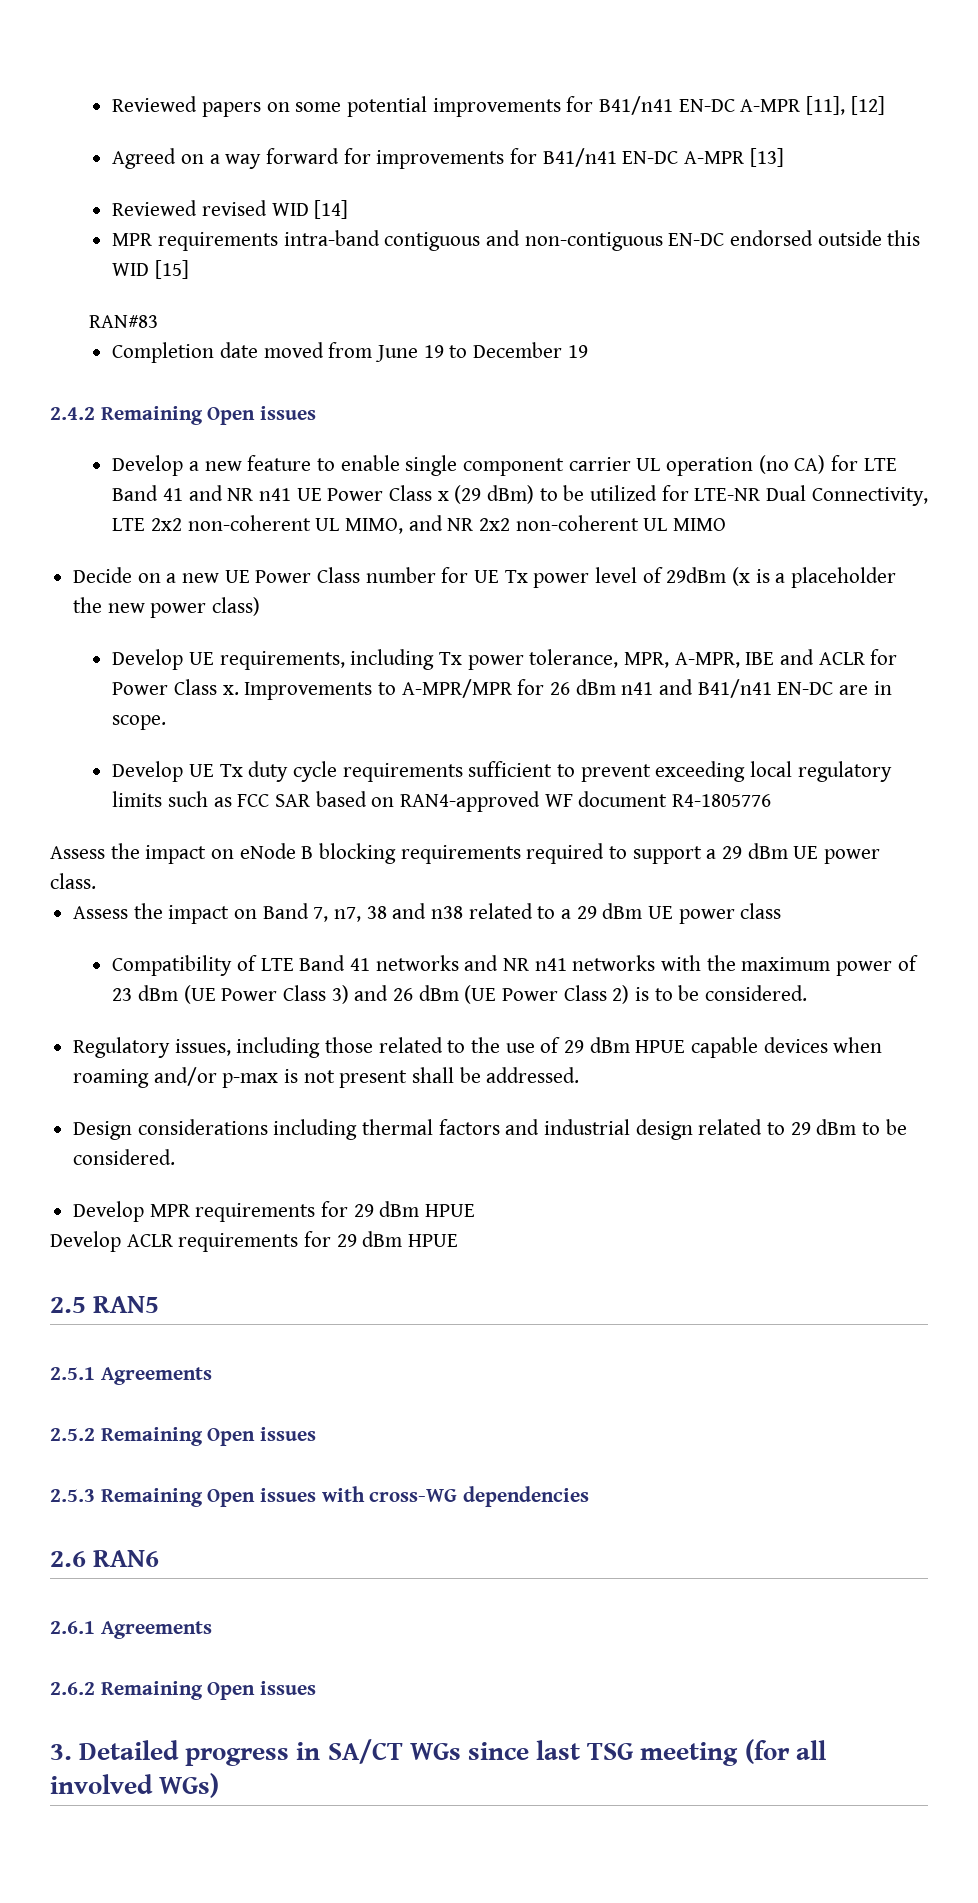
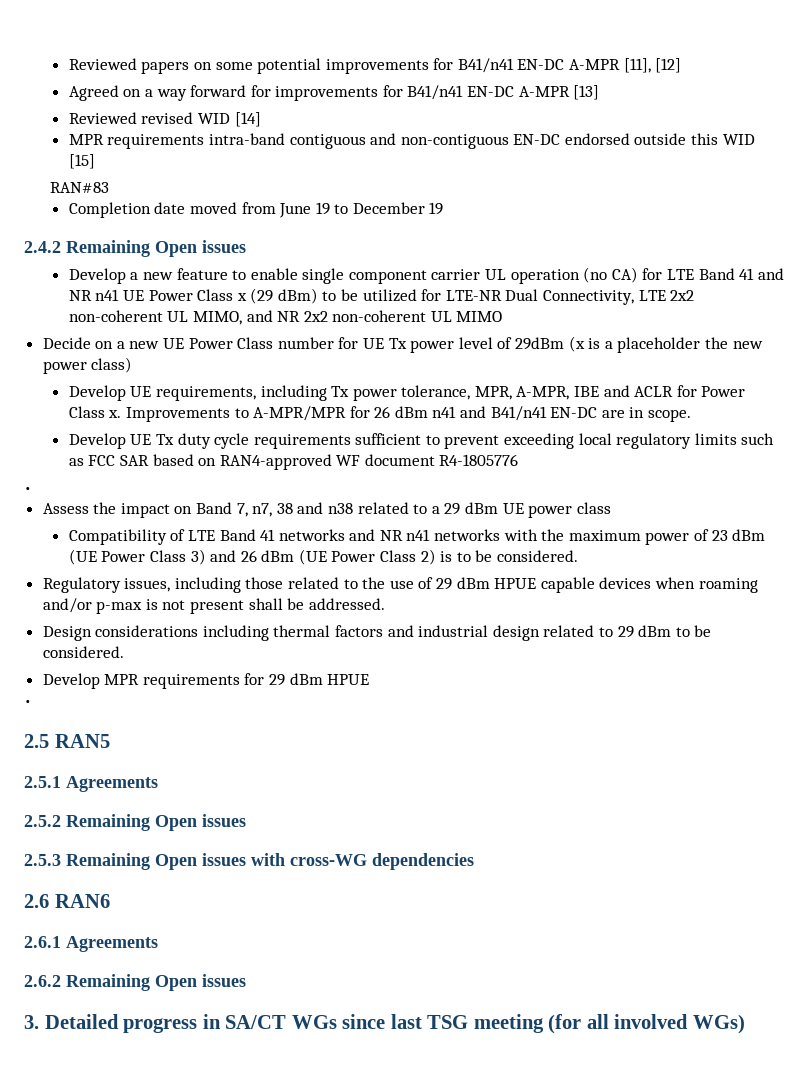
[50,843,881,864] [50,873,96,889] Assess the impact on eNode B blocking requirements required to support a 29 dBm UE power class. -> [24,487,32,493] •
[50,1231,459,1252] Develop ACLR requirements for 29 dBm HPUE -> [24,700,32,706] •

